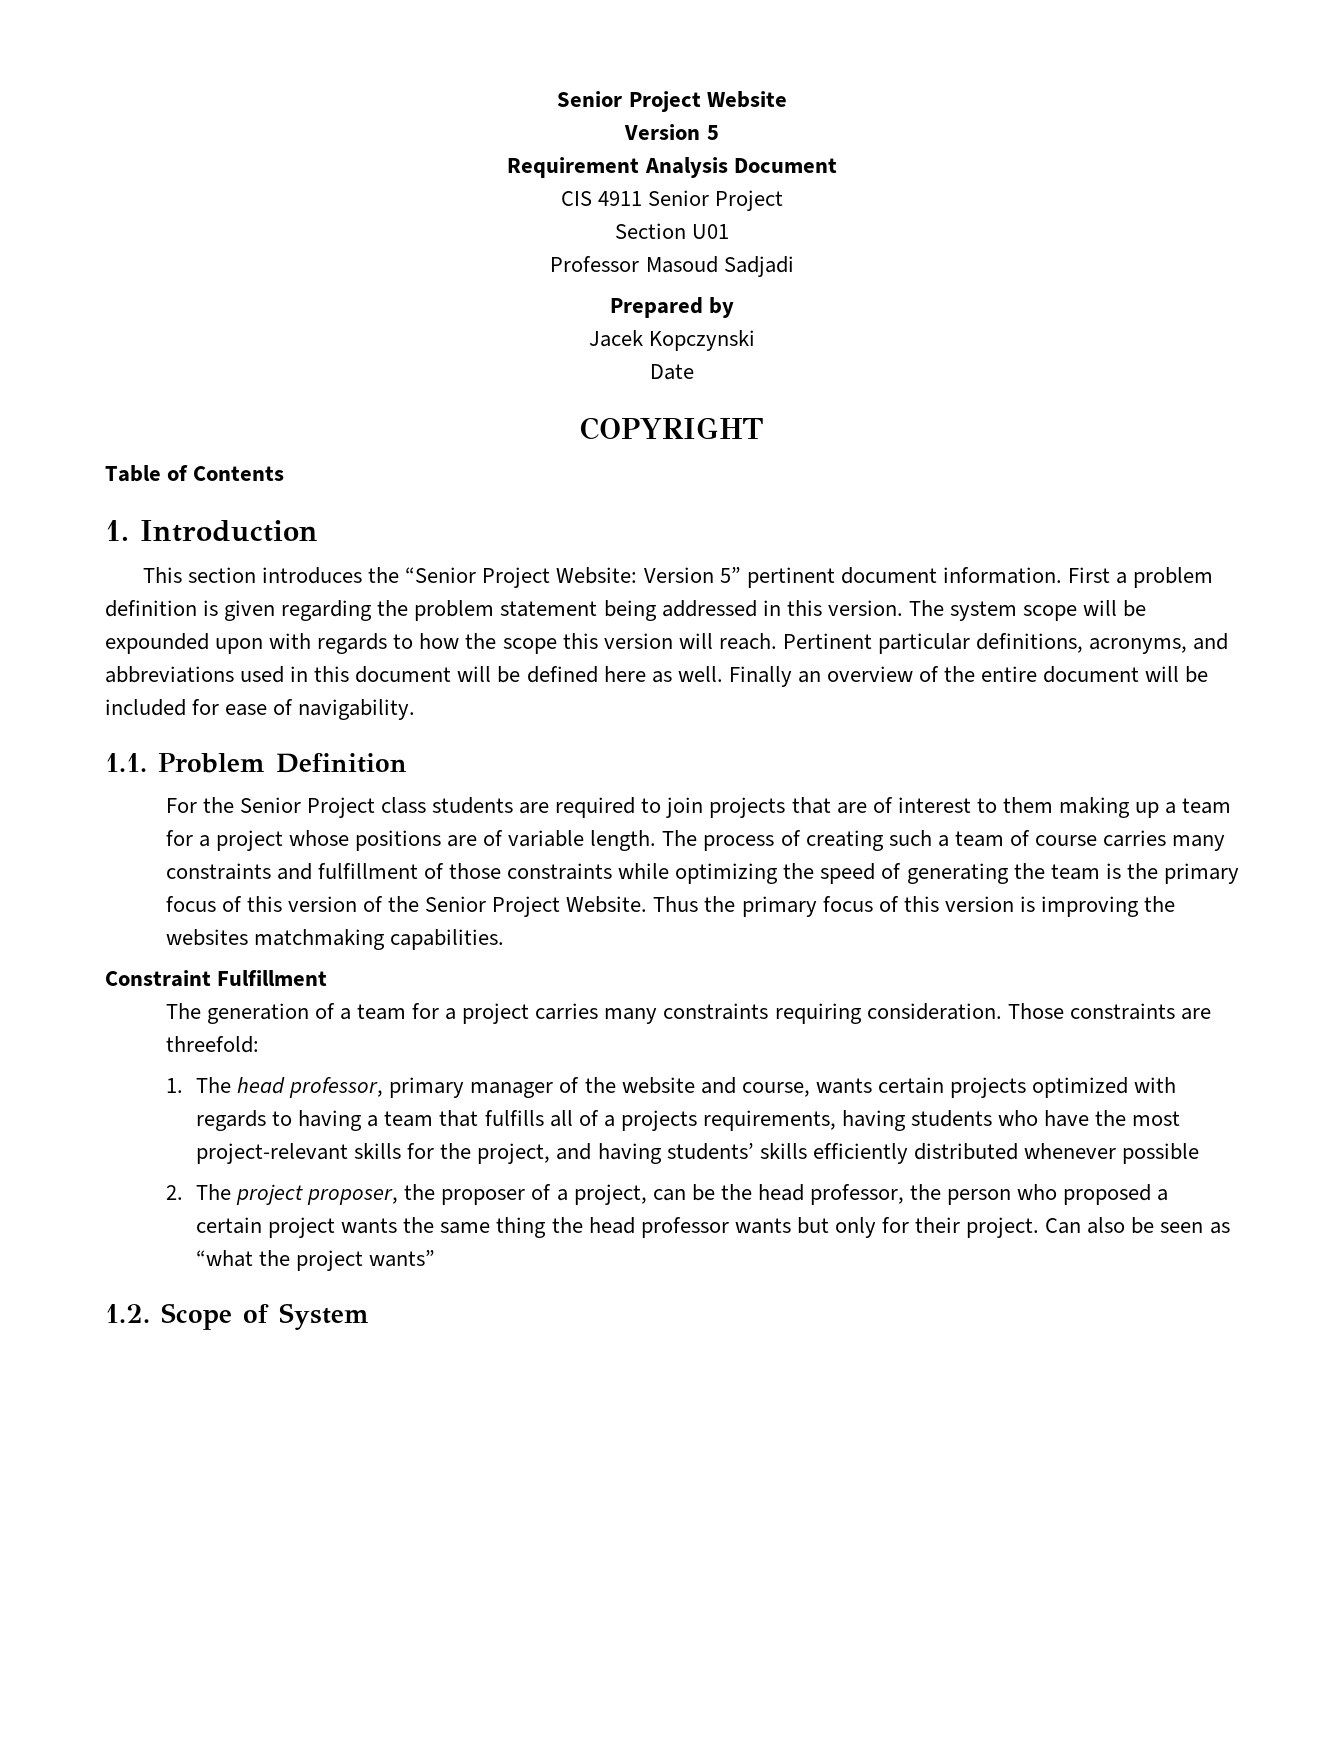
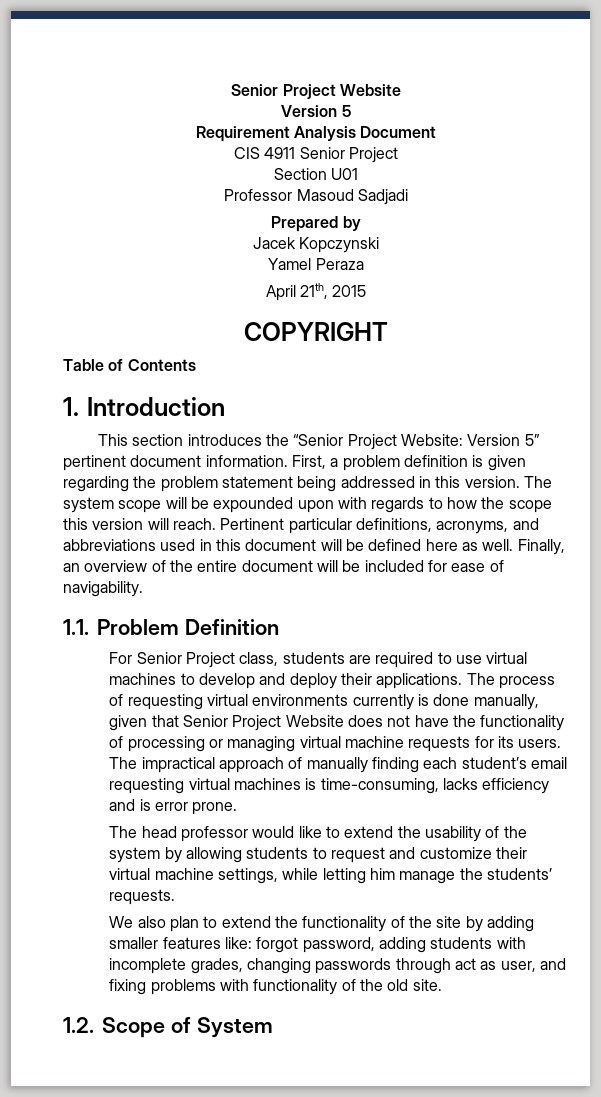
[650,364,694,380] Date -> [268,258,364,270] [265,283,367,301] Yamel Peraza // April 21th, 2015
[1067,567,1110,583] First -> [291,455,326,469] First,
[728,666,792,687] Finally -> [517,539,565,555] Finally,
[202,797,427,818] the Senior Project class -> [136,652,279,668] Senior Project class,
[666,797,1232,818] [165,830,1226,851] [165,863,1239,884] [165,896,1176,917] [165,929,504,950] [105,970,328,987] [165,1003,1211,1024] [165,1036,259,1053] [165,1077,1177,1098] [196,1110,1181,1131] [196,1143,1199,1164] [165,1184,1169,1205] [196,1217,1230,1238] [196,1250,436,1271] join projects that are of interest to them making up a team for a project whose positions are of variable length. The process of creating such a team of course carries many constraints and fulfillment of those constraints while optimizing the speed of generating the team is the primary focus of this version of the Senior Project Website. Thus the primary focus of this version is improving the websites matchmaking capabilities. // Constraint Fulfillment // The generation of a team for a project carries many constraints requiring consideration. Those constraints are threefold: // 1. The head professor, primary manager of the website and course, wants certain projects optimized with regards to having a team that fulfills all of a projects requirements, having students who have the most project-relevant skills for the project, and having students’ skills efficiently distributed whenever possible // 2. The project proposer, the proposer of a project, can be the head professor, the person who proposed a certain project wants the same thing the head professor wants but only for their project. Can also be seen as “what the project wants” -> [455,652,528,664] [109,673,555,689] [109,694,539,710] [109,715,565,731] [109,736,562,752] [109,757,567,773] [109,778,550,794] [109,799,238,815] [109,826,527,842] [109,847,527,863] [109,868,552,884] [109,889,176,905] [109,916,534,932] [109,937,526,953] [109,958,566,974] [109,979,442,995] use virtual machines to develop and deploy their applications. The process of requesting virtual environments currently is done manually, given that Senior Project Website does not have the functionality of processing or managing virtual machine requests for its users. The impractical approach of manually finding each student’s email requesting virtual machines is time-consuming, lacks efficiency and is error prone. // The head professor would like to extend the usability of the system by allowing students to request and customize their virtual machine settings, while letting him manage the students’ requests. // We also plan to extend the functionality of the site by adding smaller features like: forgot password, adding students with incomplete grades, changing passwords through act as user, and fixing problems with functionality of the old site.

